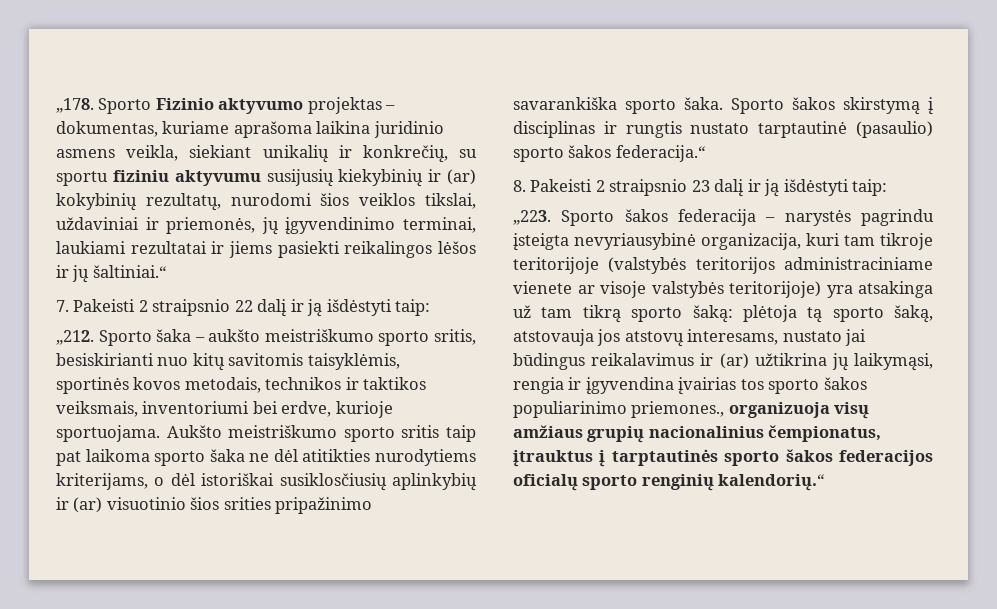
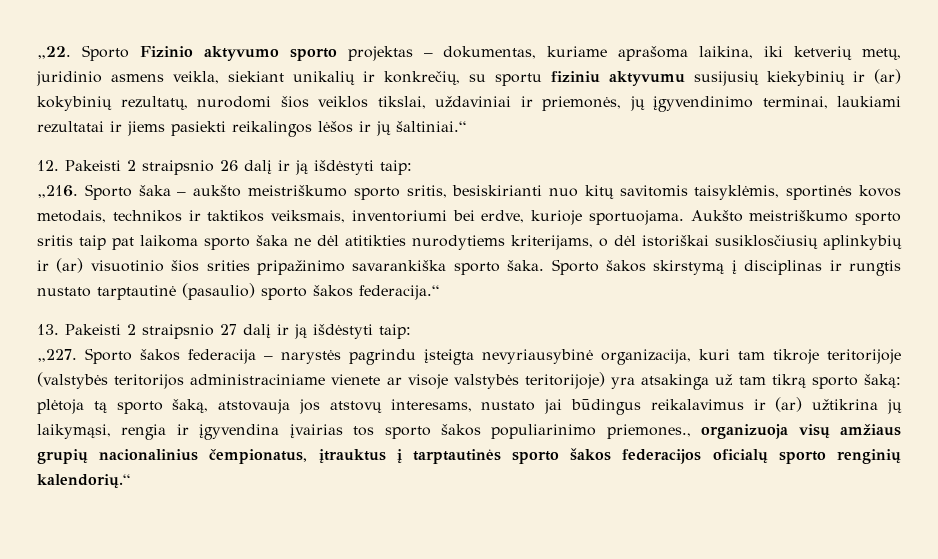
[56,98,94,113] „178. -> [37,46,71,59] „22.
(304, 106) none -> [289,48,337,61] sporto
[316,121,371,134] laikina -> [699,46,901,60] laikina, iki ketverių metų,
[56,299,431,317] [56,330,94,345] 7. Pakeisti 2 straipsnio 22 dalį ir ją išdėstyti taip: // „212. -> [37,160,412,175] [37,185,78,198] 12. Pakeisti 2 straipsnio 26 dalį ir ją išdėstyti taip: // „216.
[513,179,888,197] [513,210,551,225] 8. Pakeisti 2 straipsnio 23 dalį ir ją išdėstyti taip: // „223. -> [37,324,411,339] [37,349,77,362] 13. Pakeisti 2 straipsnio 27 dalį ir ją išdėstyti taip: // „227.

